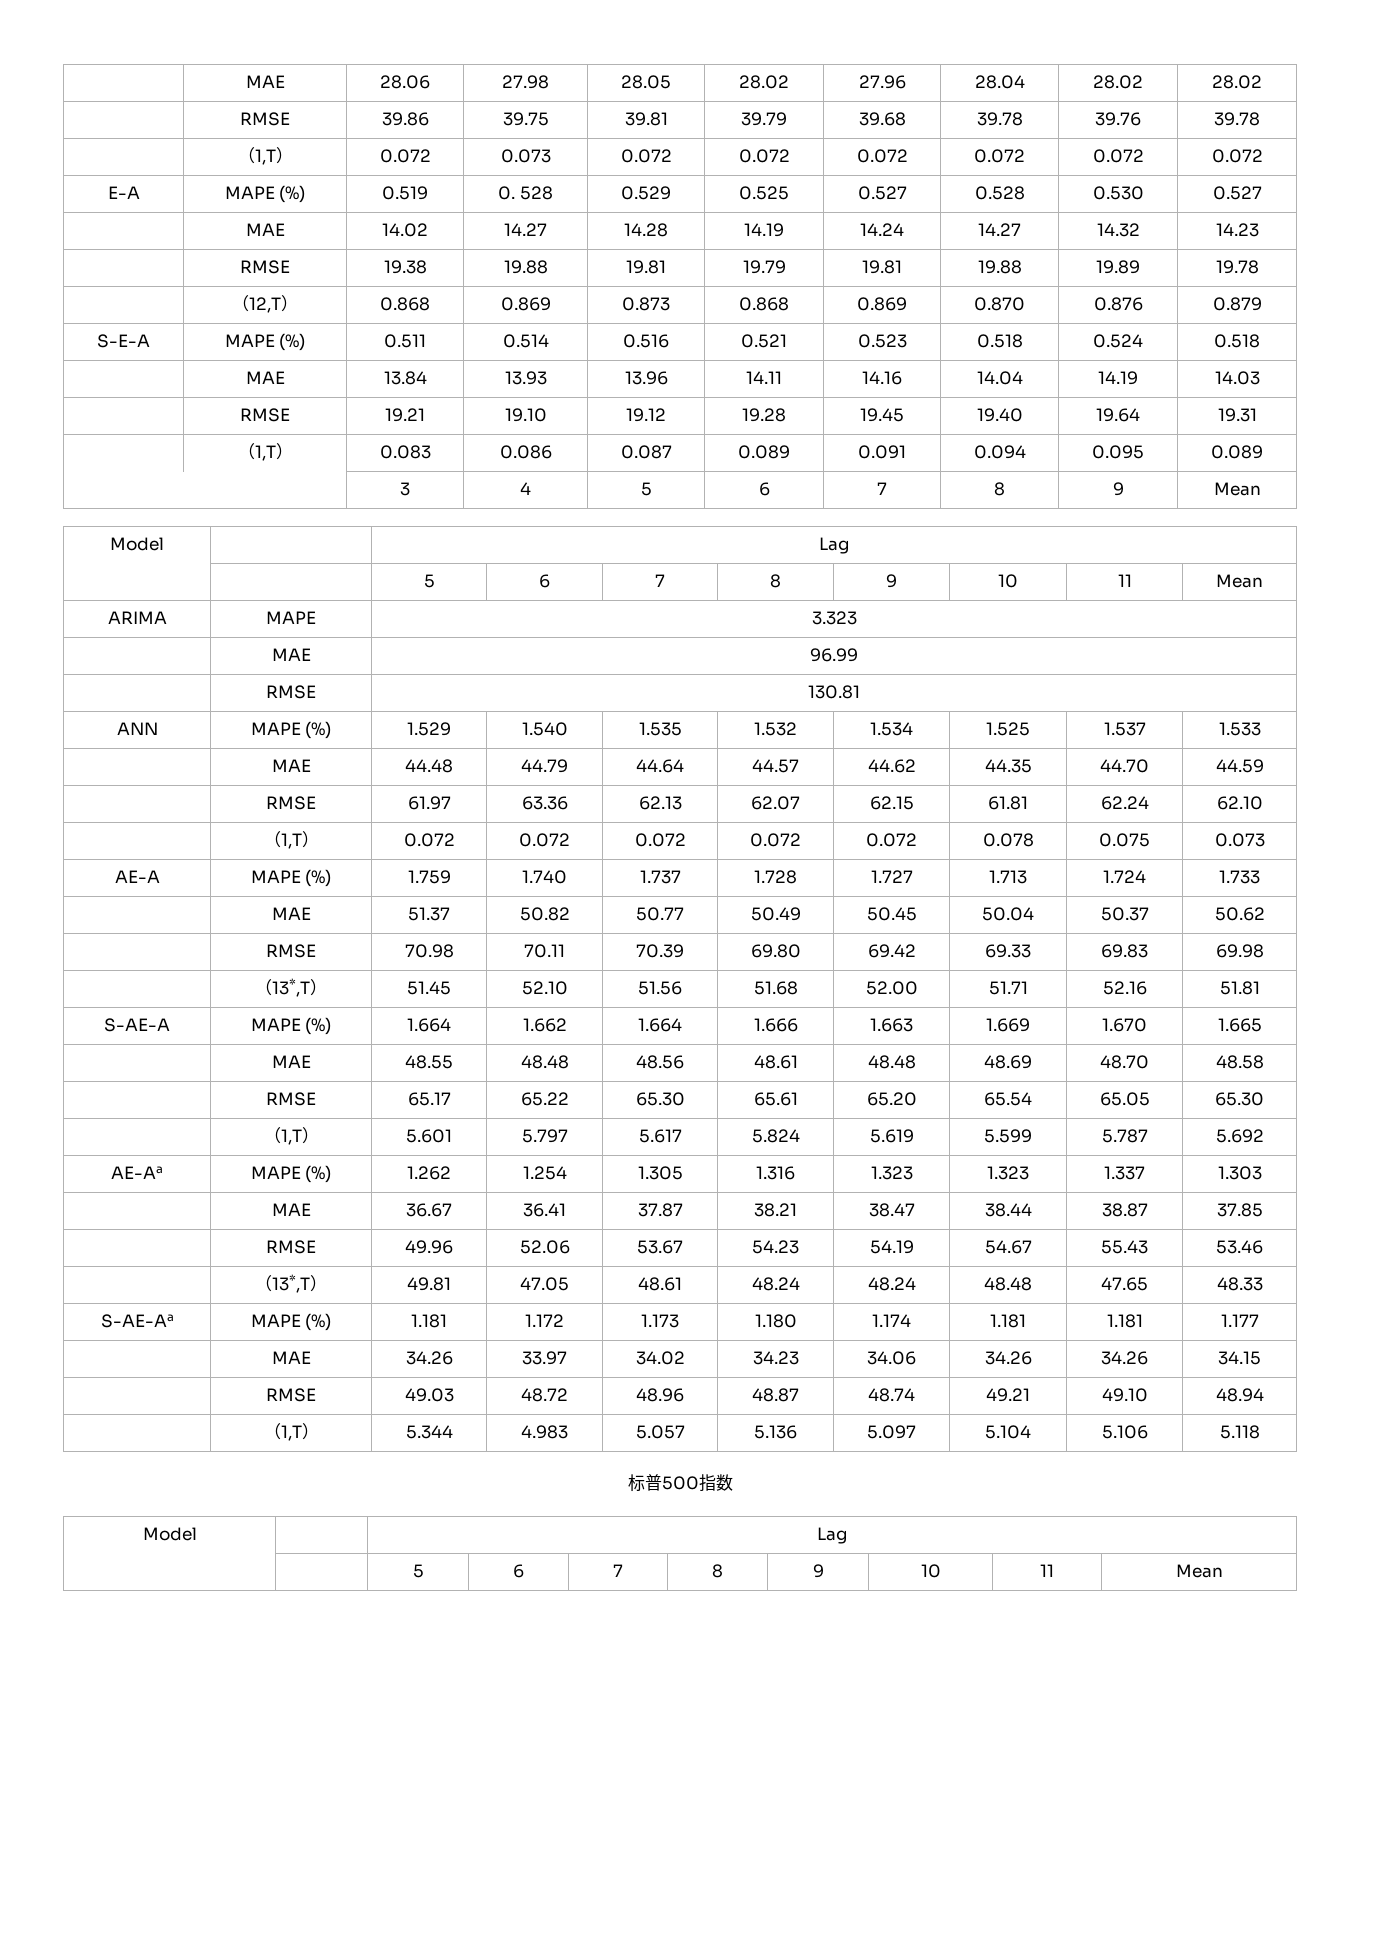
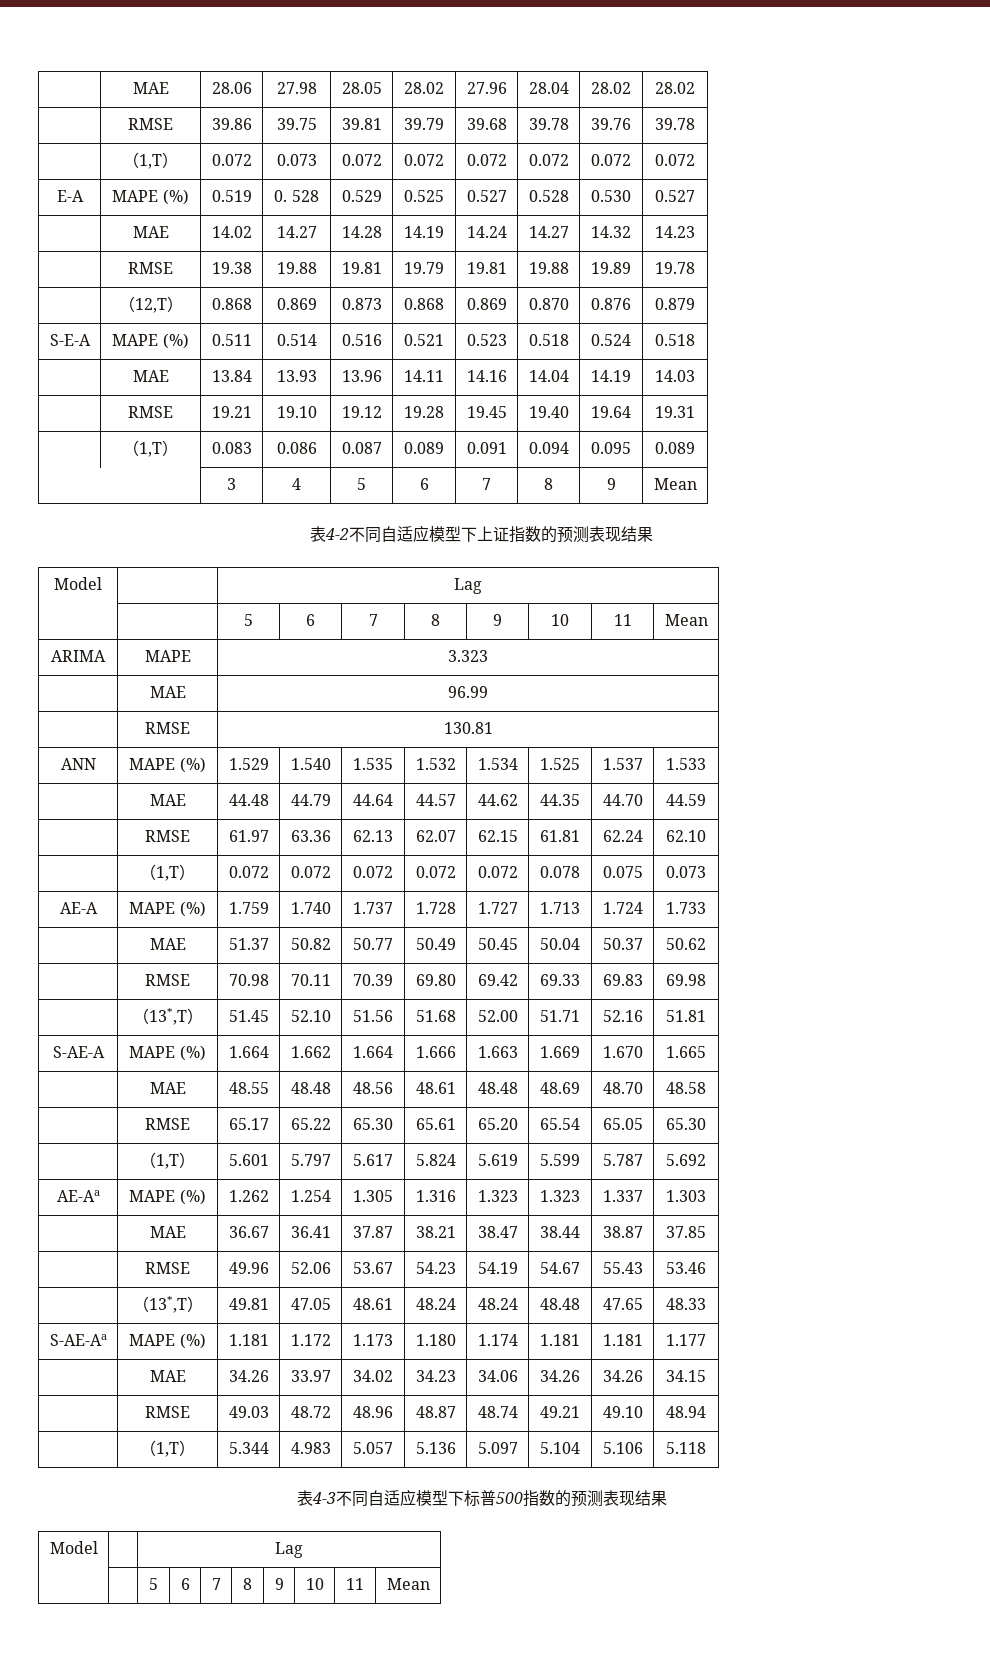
(1261, 489) none -> [310,525,653,543] // 表4-2不同自适应模型下上证指数的预测表现结果
(1260, 1432) none -> [296,1489,464,1507] 表4-3不同自适应模型下
(733, 1482) none -> [554,1490,667,1507] 的预测表现结果

